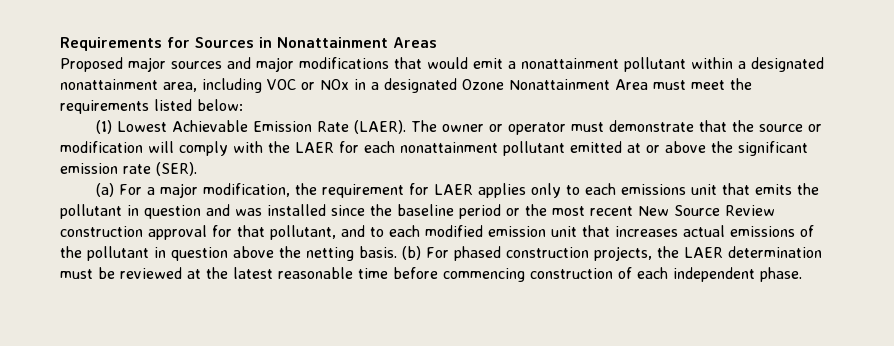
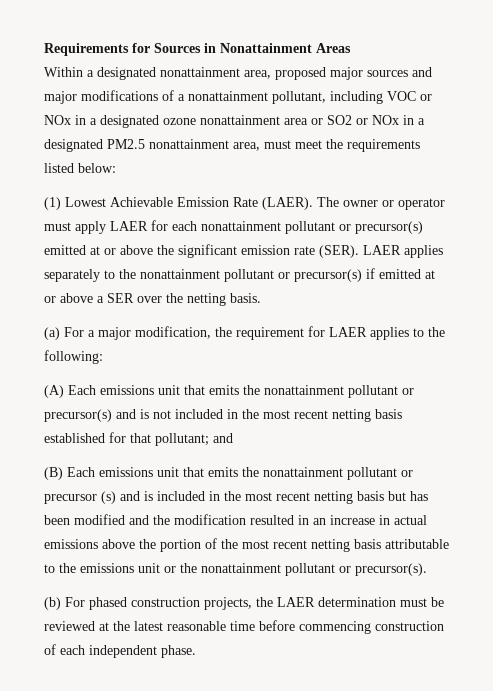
[60,57,123,72] Proposed -> [44,67,326,80] Within a designated nonattainment area, proposed
[394,57,824,72] [60,79,197,92] that would emit a nonattainment pollutant within a designated nonattainment area, -> [162,90,326,104] of a nonattainment pollutant,
[462,79,648,90] Ozone Nonattainment Area -> [163,115,425,125] [44,139,260,152] ozone nonattainment area or SO2 or NOx in a designated PM2.5 nonattainment area,
[608,120,822,132] [60,141,290,156] demonstrate that the source or modification will comply with the -> [75,221,106,234] apply
(565, 148) none -> [339,221,423,234] or precursor(s)
(197, 169) none -> [363,245,443,258] [44,268,435,282] [44,293,261,306] LAER applies separately to the nonattainment pollutant or precursor(s) if emitted at or above a SER over the netting basis.
[530,183,819,198] [60,204,775,219] [60,225,207,240] only to each emissions unit that emits the pollutant in question and was installed since the baseline period or the most recent New Source Review construction approval -> [413,327,445,337] [44,350,103,364] [44,385,414,398] [44,409,402,422] [44,433,105,443] to the following: // (A) Each emissions unit that emits the nonattainment pollutant or precursor(s) and is not included in the most recent netting basis established
[270,225,814,240] [60,246,397,261] pollutant, and to each modified emission unit that increases actual emissions of the pollutant in question above the netting basis. -> [155,433,233,446] [44,467,413,480] [44,491,428,504] [44,514,427,525] [44,538,449,552] [44,563,427,576] pollutant; and // (B) Each emissions unit that emits the nonattainment pollutant or precursor (s) and is included in the most recent netting basis but has been modified and the modification resulted in an increase in actual emissions above the portion of the most recent netting basis attributable to the emissions unit or the nonattainment pollutant or precursor(s). //

